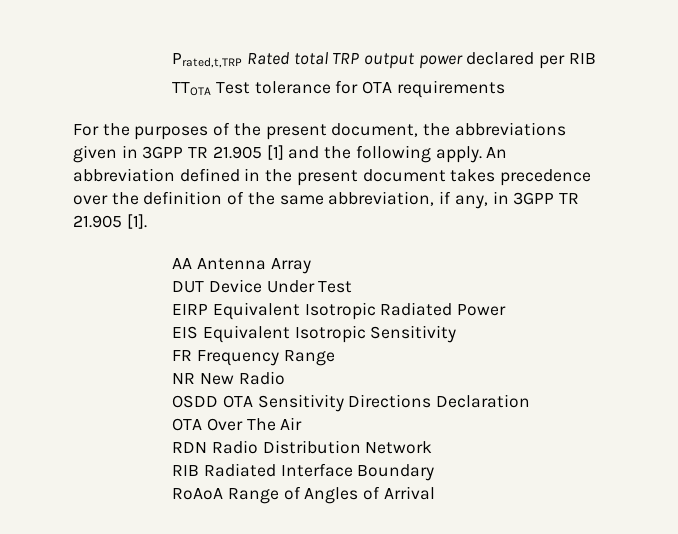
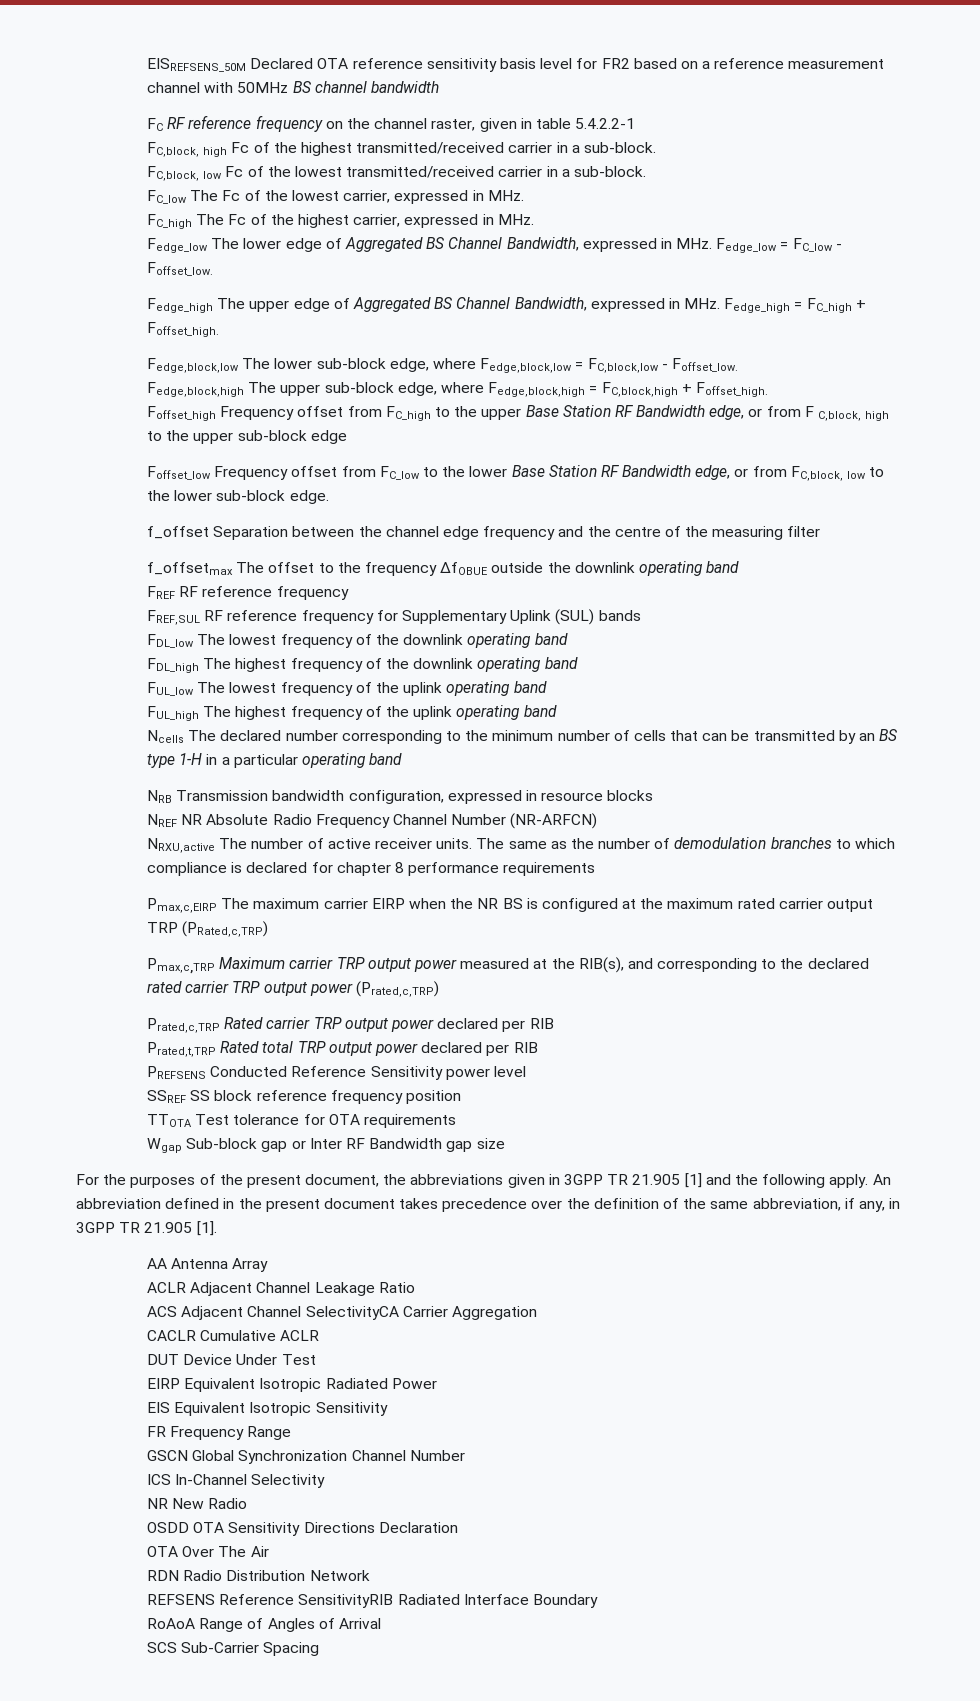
(172, 60) none -> [147,58,885,72] [147,81,439,93] [147,115,636,132] [147,142,656,157] [147,166,646,181] [147,190,524,204] [147,214,534,229] [147,237,842,253] [147,262,214,276] [147,297,866,313] [147,322,220,337] [147,358,738,373] [147,382,768,397] [147,405,890,421] [147,430,347,444] [147,465,885,481] [147,490,329,504] [147,526,821,540] [147,561,740,576] [147,586,349,600] [147,609,641,625] [147,633,568,648] [147,657,578,673] [147,681,547,696] [147,705,557,721] [147,729,898,744] [147,753,403,768] [147,790,654,804] [147,813,598,829] [147,837,896,853] [147,862,596,876] [147,898,874,913] [147,921,269,937] [147,957,869,974] [147,981,439,997] [147,1017,554,1033] EISREFSENS_50M Declared OTA reference sensitivity basis level for FR2 based on a reference measurement channel with 50MHz BS channel bandwidth // FC RF reference frequency on the channel raster, given in table 5.4.2.2-1 // FC,block, high Fc of the highest transmitted/received carrier in a sub-block. // FC,block, low Fc of the lowest transmitted/received carrier in a sub-block. // FC_low The Fc of the lowest carrier, expressed in MHz. // FC_high The Fc of the highest carrier, expressed in MHz. // Fedge_low The lower edge of Aggregated BS Channel Bandwidth, expressed in MHz. Fedge_low = FC_low - Foffset_low. // Fedge_high The upper edge of Aggregated BS Channel Bandwidth, expressed in MHz. Fedge_high = FC_high + Foffset_high. // Fedge,block,low The lower sub-block edge, where Fedge,block,low = FC,block,low - Foffset_low. // Fedge,block,high The upper sub-block edge, where Fedge,block,high = FC,block,high + Foffset_high. // Foffset_high Frequency offset from FC_high to the upper Base Station RF Bandwidth edge, or from F C,block, high to the upper sub-block edge // Foffset_low Frequency offset from FC_low to the lower Base Station RF Bandwidth edge, or from FC,block, low to the lower sub-block edge. // f_offset Separation between the channel edge frequency and the centre of the measuring filter // f_offsetmax The offset to the frequency ΔfOBUE outside the downlink operating band // FREF RF reference frequency // FREF,SUL RF reference frequency for Supplementary Uplink (SUL) bands // FDL_low The lowest frequency of the downlink operating band // FDL_high The highest frequency of the downlink operating band // FUL_low The lowest frequency of the uplink operating band // FUL_high The highest frequency of the uplink operating band // Ncells The declared number corresponding to the minimum number of cells that can be transmitted by an BS type 1-H in a particular operating band // NRB Transmission bandwidth configuration, expressed in resource blocks // NREF NR Absolute Radio Frequency Channel Number (NR-ARFCN) // NRXU,active The number of active receiver units. The same as the number of demodulation branches to which compliance is declared for chapter 8 performance requirements // Pmax,c,EIRP The maximum carrier EIRP when the NR BS is configured at the maximum rated carrier output TRP (PRated,c,TRP) // Pmax,c,TRP Maximum carrier TRP output power measured at the RIB(s), and corresponding to the declared rated carrier TRP output power (Prated,c,TRP) // Prated,c,TRP Rated carrier TRP output power declared per RIB //
(596, 58) none -> [147,1066,526,1080] [147,1090,461,1104] // PREFSENS Conducted Reference Sensitivity power level // SSREF SS block reference frequency position
(505, 89) none -> [147,1138,505,1153] // Wgap Sub-block gap or Inter RF Bandwidth gap size
(311, 266) none -> [147,1282,415,1296] [147,1306,537,1320] [147,1330,320,1341] // ACLR Adjacent Channel Leakage Ratio // ACS Adjacent Channel SelectivityCA Carrier Aggregation // CACLR Cumulative ACLR
(335, 358) none -> [147,1450,465,1464] [147,1474,326,1488] // GSCN Global Synchronization Channel Number // ICS In-Channel Selectivity
[172,465,200,476] RIB -> [147,1594,394,1608] REFSENS Reference SensitivityRIB
(435, 493) none -> [147,1642,320,1656] // SCS Sub-Carrier Spacing

